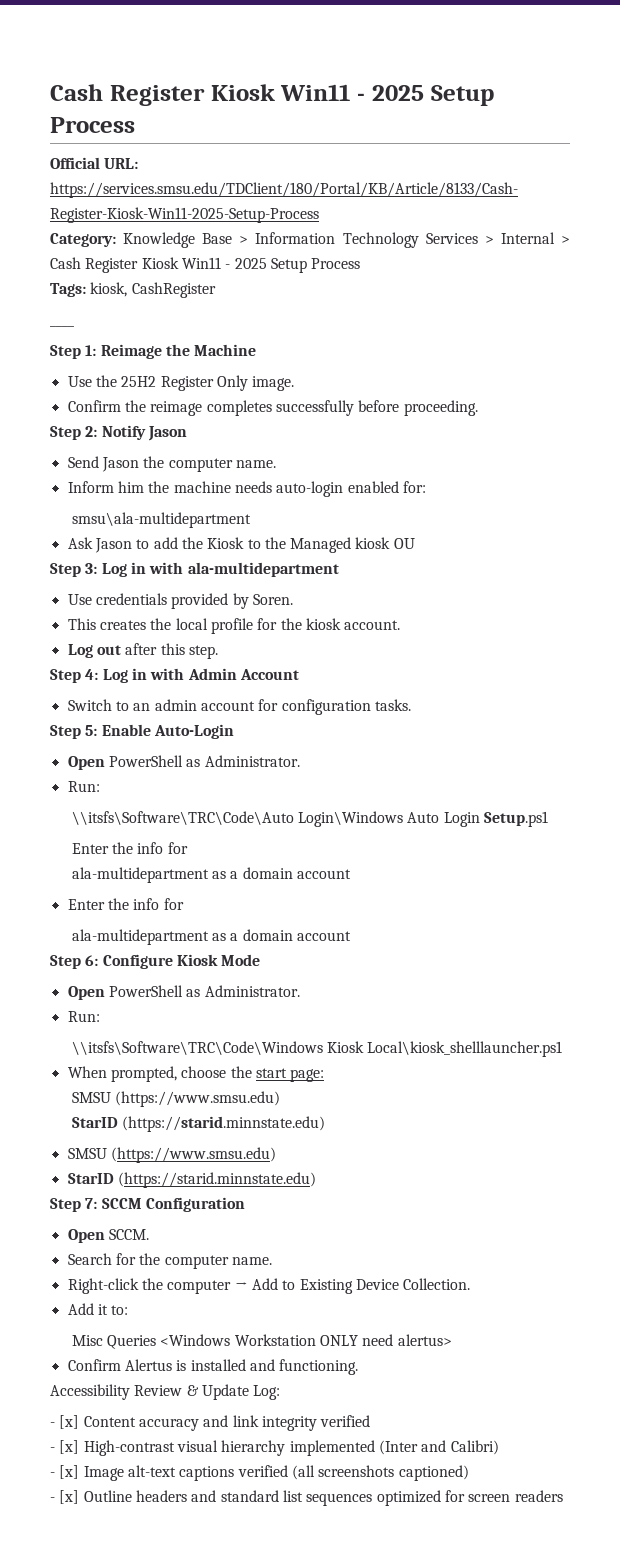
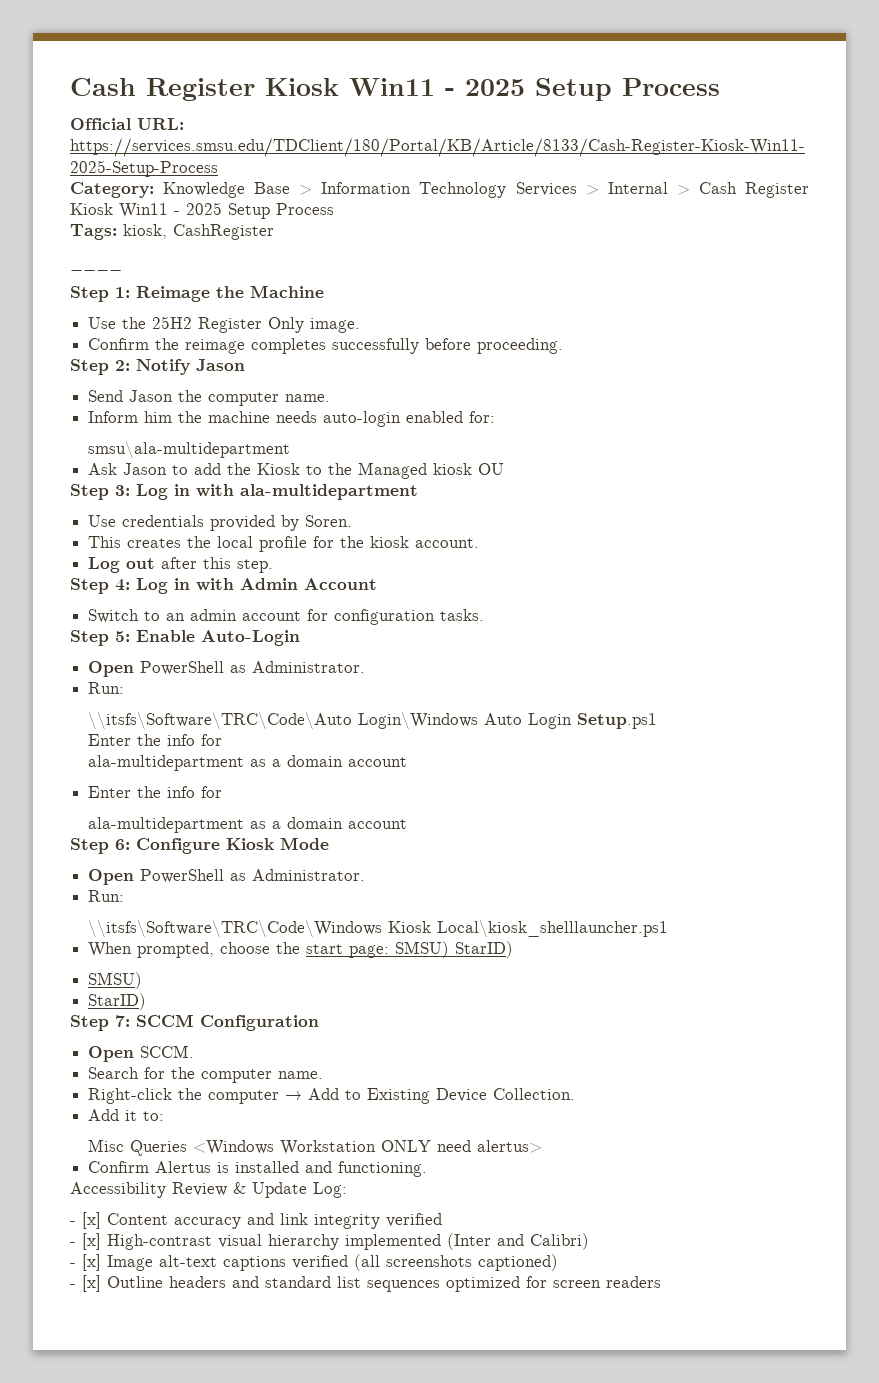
[71,1091,281,1107] [71,1116,326,1132] [67,1147,276,1163] [67,1172,316,1188] // SMSU (https://www.smsu.edu) // StarID (https://starid.minnstate.edu) // SMSU (https://www.smsu.edu) // StarID (https://starid.minnstate.edu) -> [395,941,514,958] [88,972,143,989] [88,993,147,1010] SMSU) StarID) // SMSU) // StarID)

